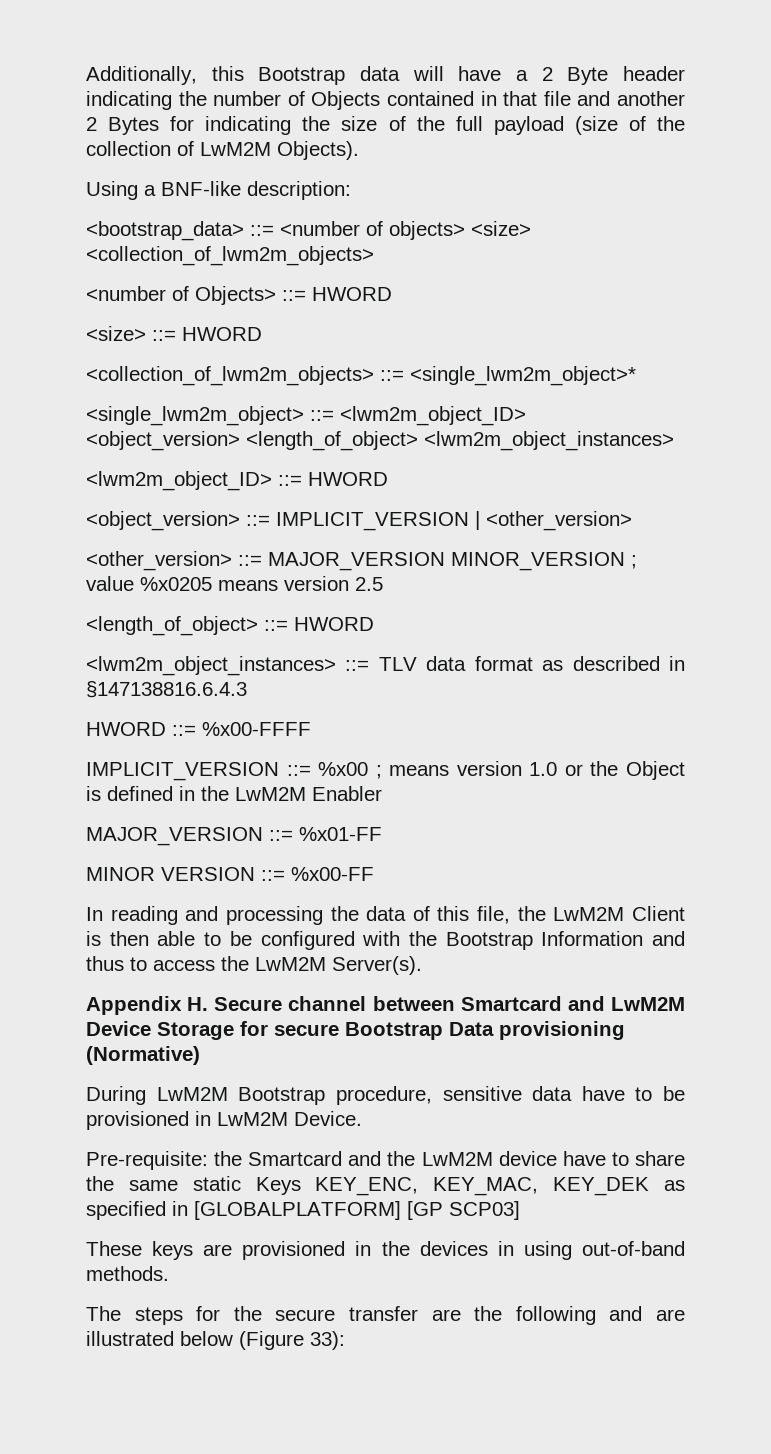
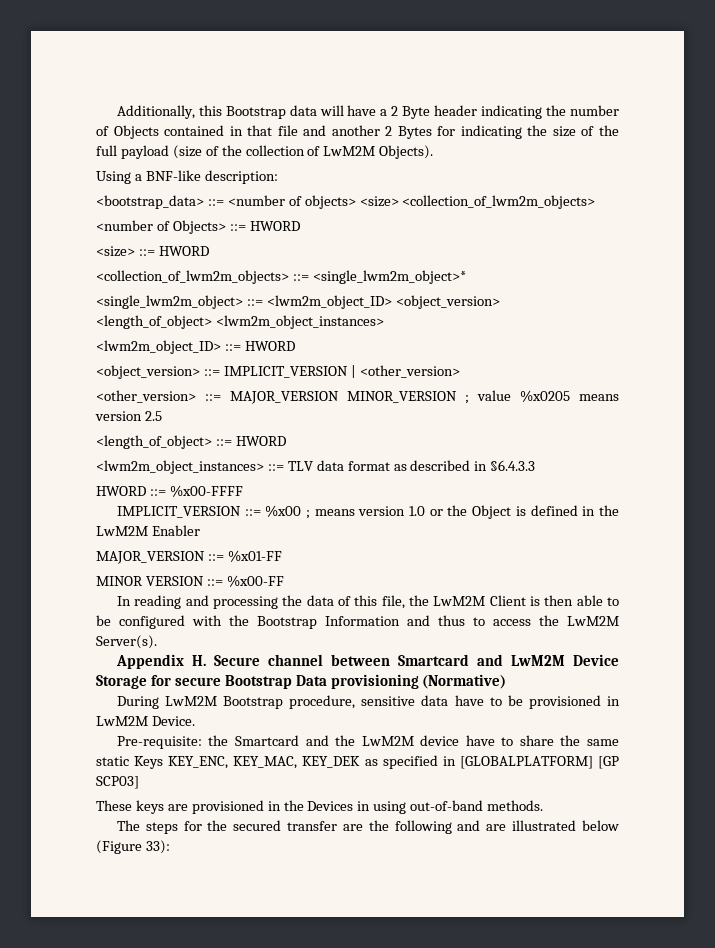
[86,681,247,698] §147138816.6.4.3 -> [490,460,536,471] §6.4.3.3
[419,1241,488,1256] devices -> [307,801,354,811] Devices
[275,1309,336,1321] secure -> [233,820,282,831] secured

